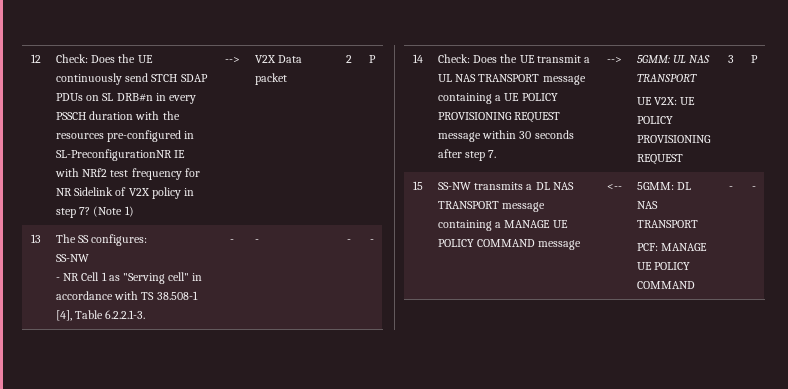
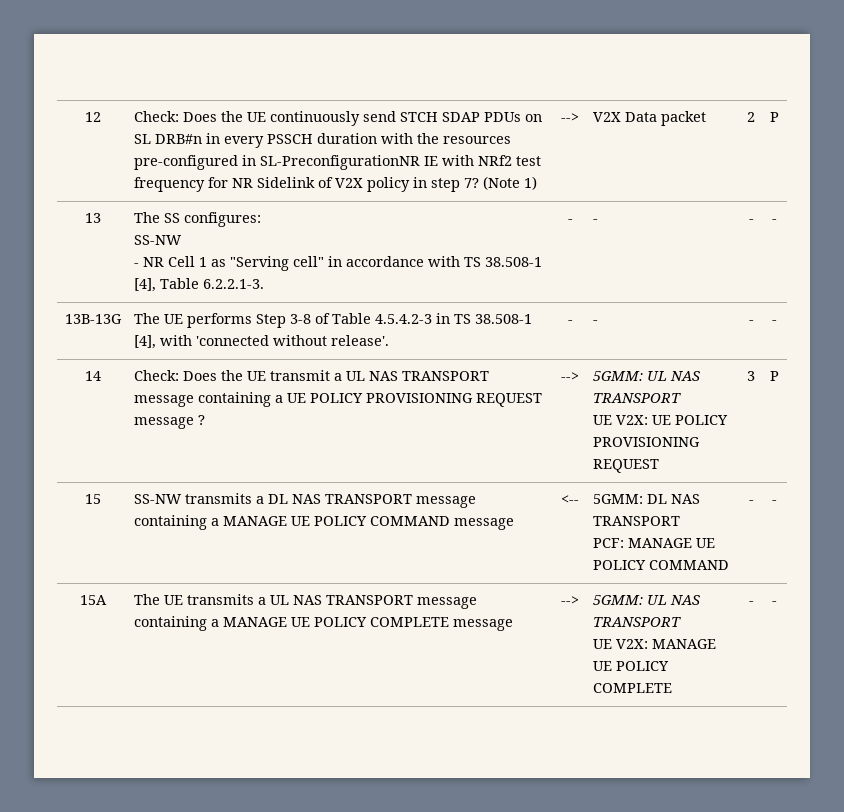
(374, 241) none -> [64,314,122,324] [133,313,532,328] [133,335,389,349] [567,320,573,324] [592,320,598,324] [748,320,754,324] [772,320,777,324] // 13B-13G | The UE performs Step 3-8 of Table 4.5.4.2-3 in TS 38.508-1 [4], with 'connected without release'. | - | - | - | -
[482,130,574,139] [437,149,497,161] within 30 seconds after step 7. -> [197,415,205,425] ?
(756, 188) none -> [79,595,107,605] [133,594,477,609] [133,616,513,631] [561,596,579,605] [592,595,701,605] [592,617,681,627] [592,639,716,649] [592,661,669,671] [592,683,672,693] [748,601,754,605] [772,601,777,605] // 15A | The UE transmits a UL NAS TRANSPORT message containing a MANAGE UE POLICY COMPLETE message | --> | 5GMM: UL NAS TRANSPORT // UE V2X: MANAGE UE POLICY COMPLETE | - | -

